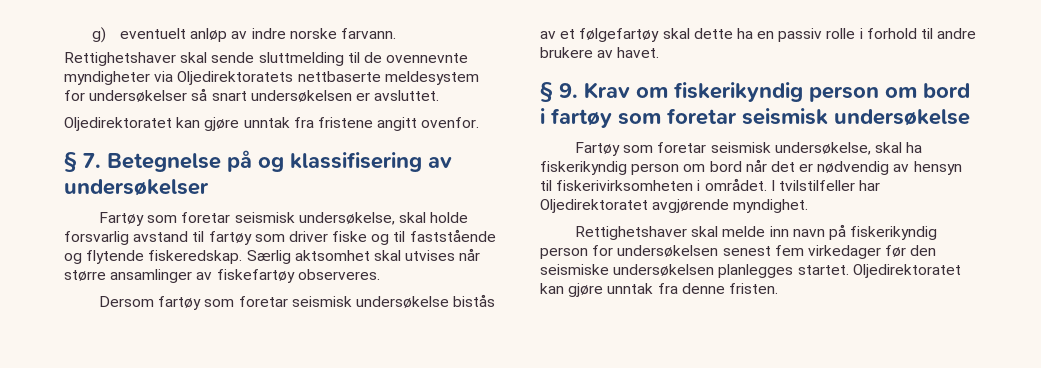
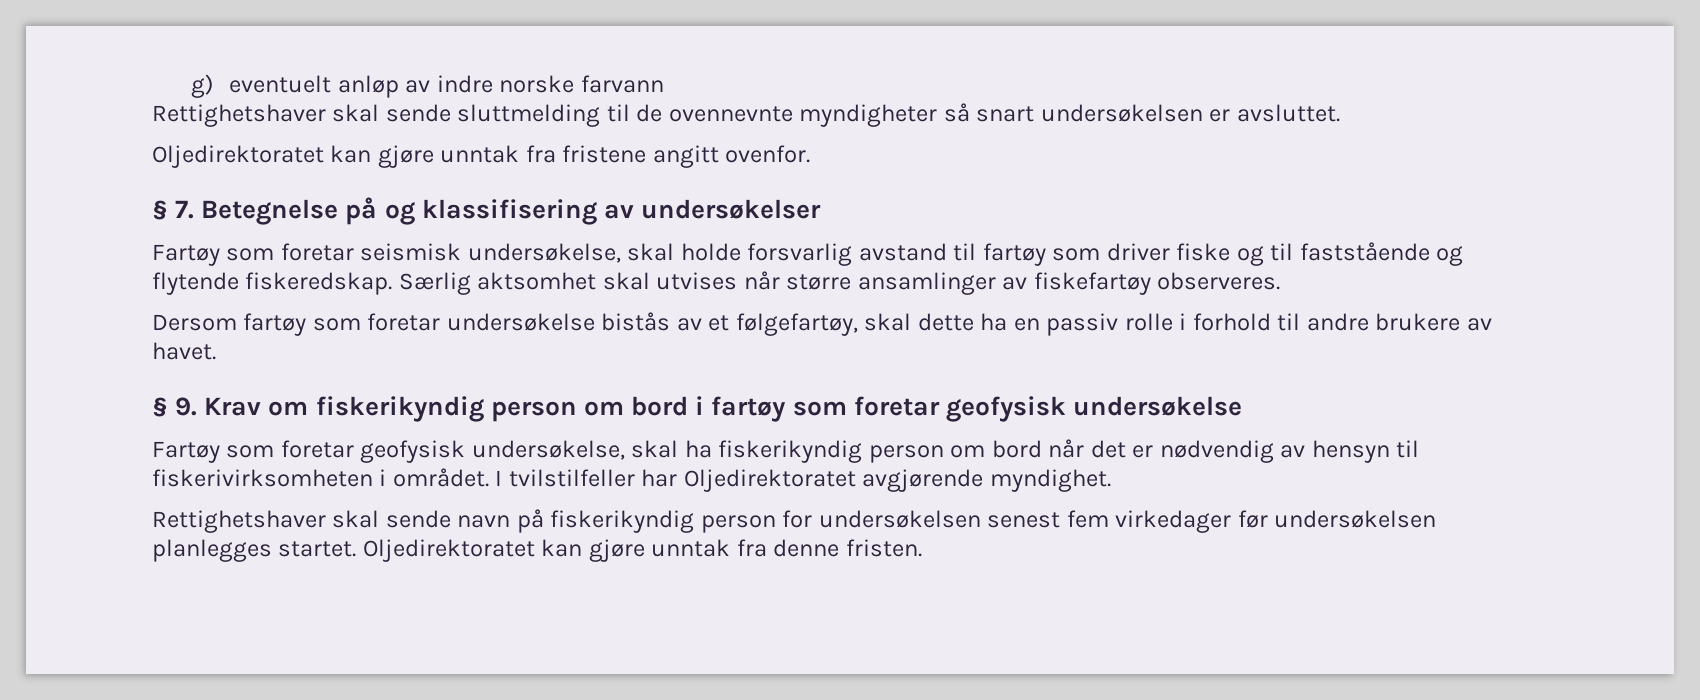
[341,28,397,39] farvann. -> [580,75,664,93] farvann
[154,71,479,85] [64,90,188,102] via Oljedirektoratets nettbaserte meldesystem for undersøkelser -> (938, 115) none
[291,296,352,307] seismisk -> (441, 322) none
[579,28,660,42] følgefartøy -> [735,313,858,336] følgefartøy,
[742,108,828,125] seismisk -> [945,396,1066,422] geofysisk
[710,142,771,153] seismisk -> [360,440,466,463] geofysisk
[722,226,789,237] melde inn -> [385,510,451,528] sende
[910,245,937,256] [540,264,609,275] den seismiske -> (1268, 519) none

